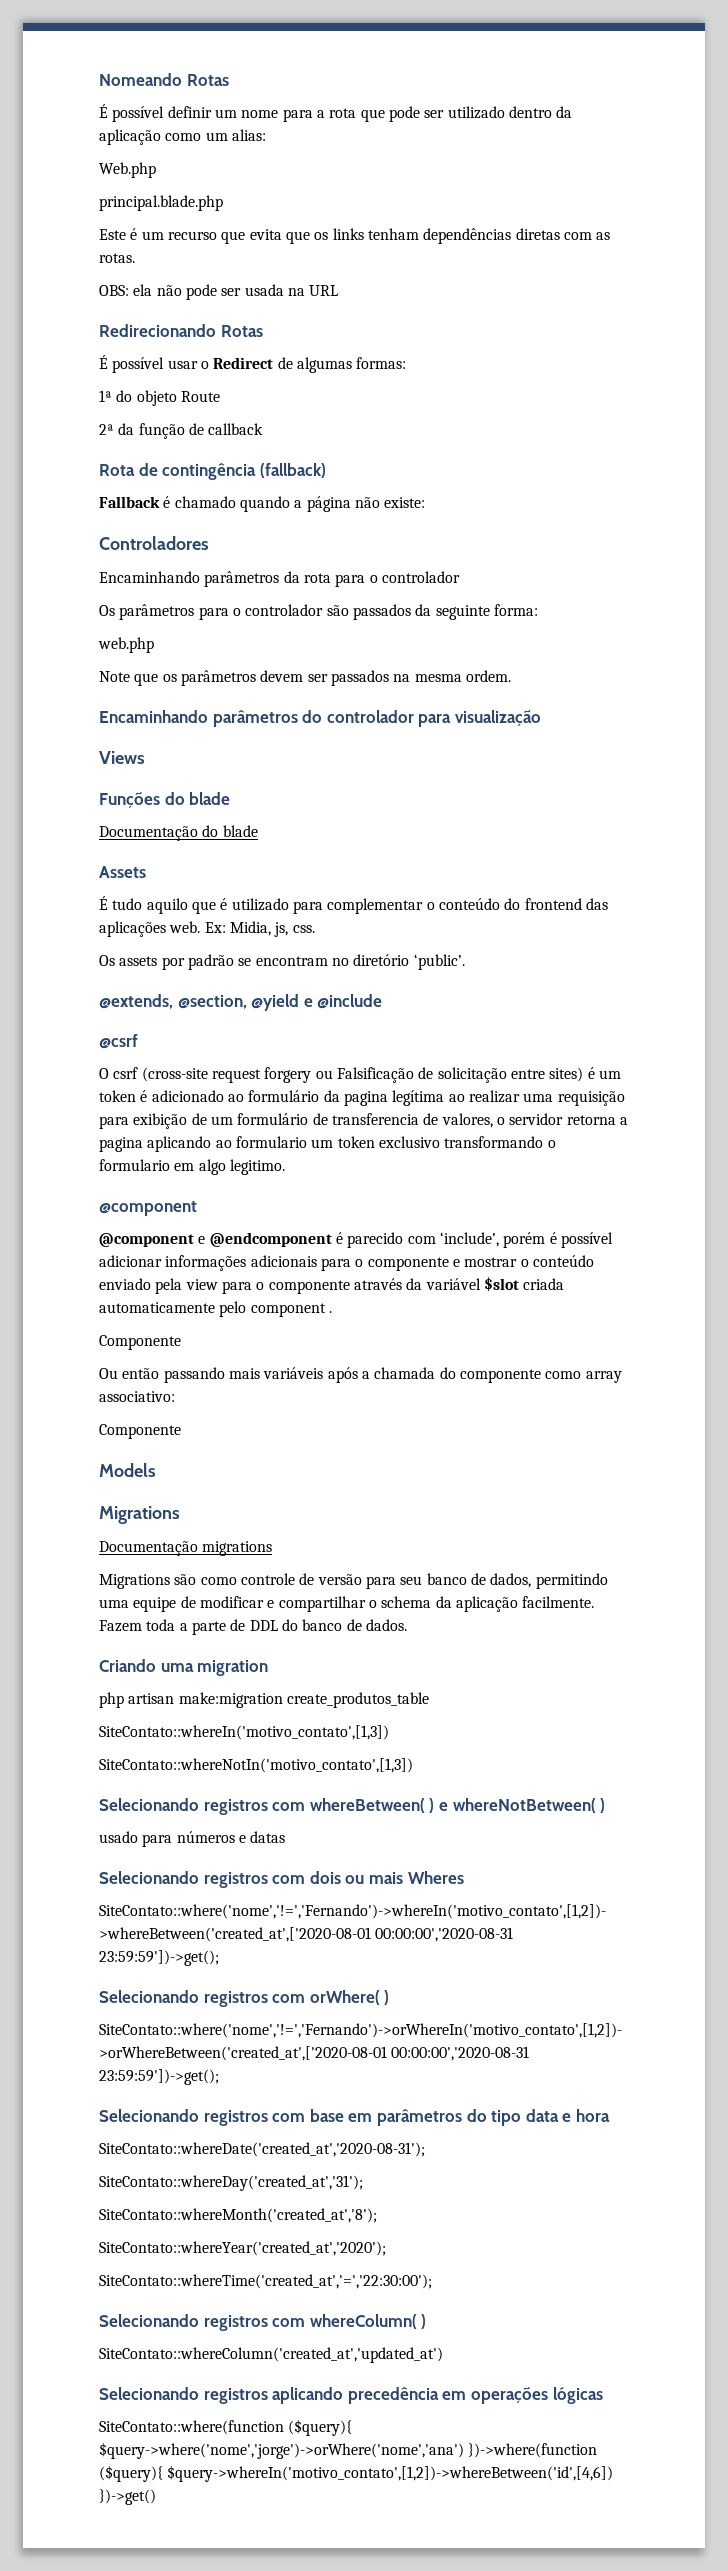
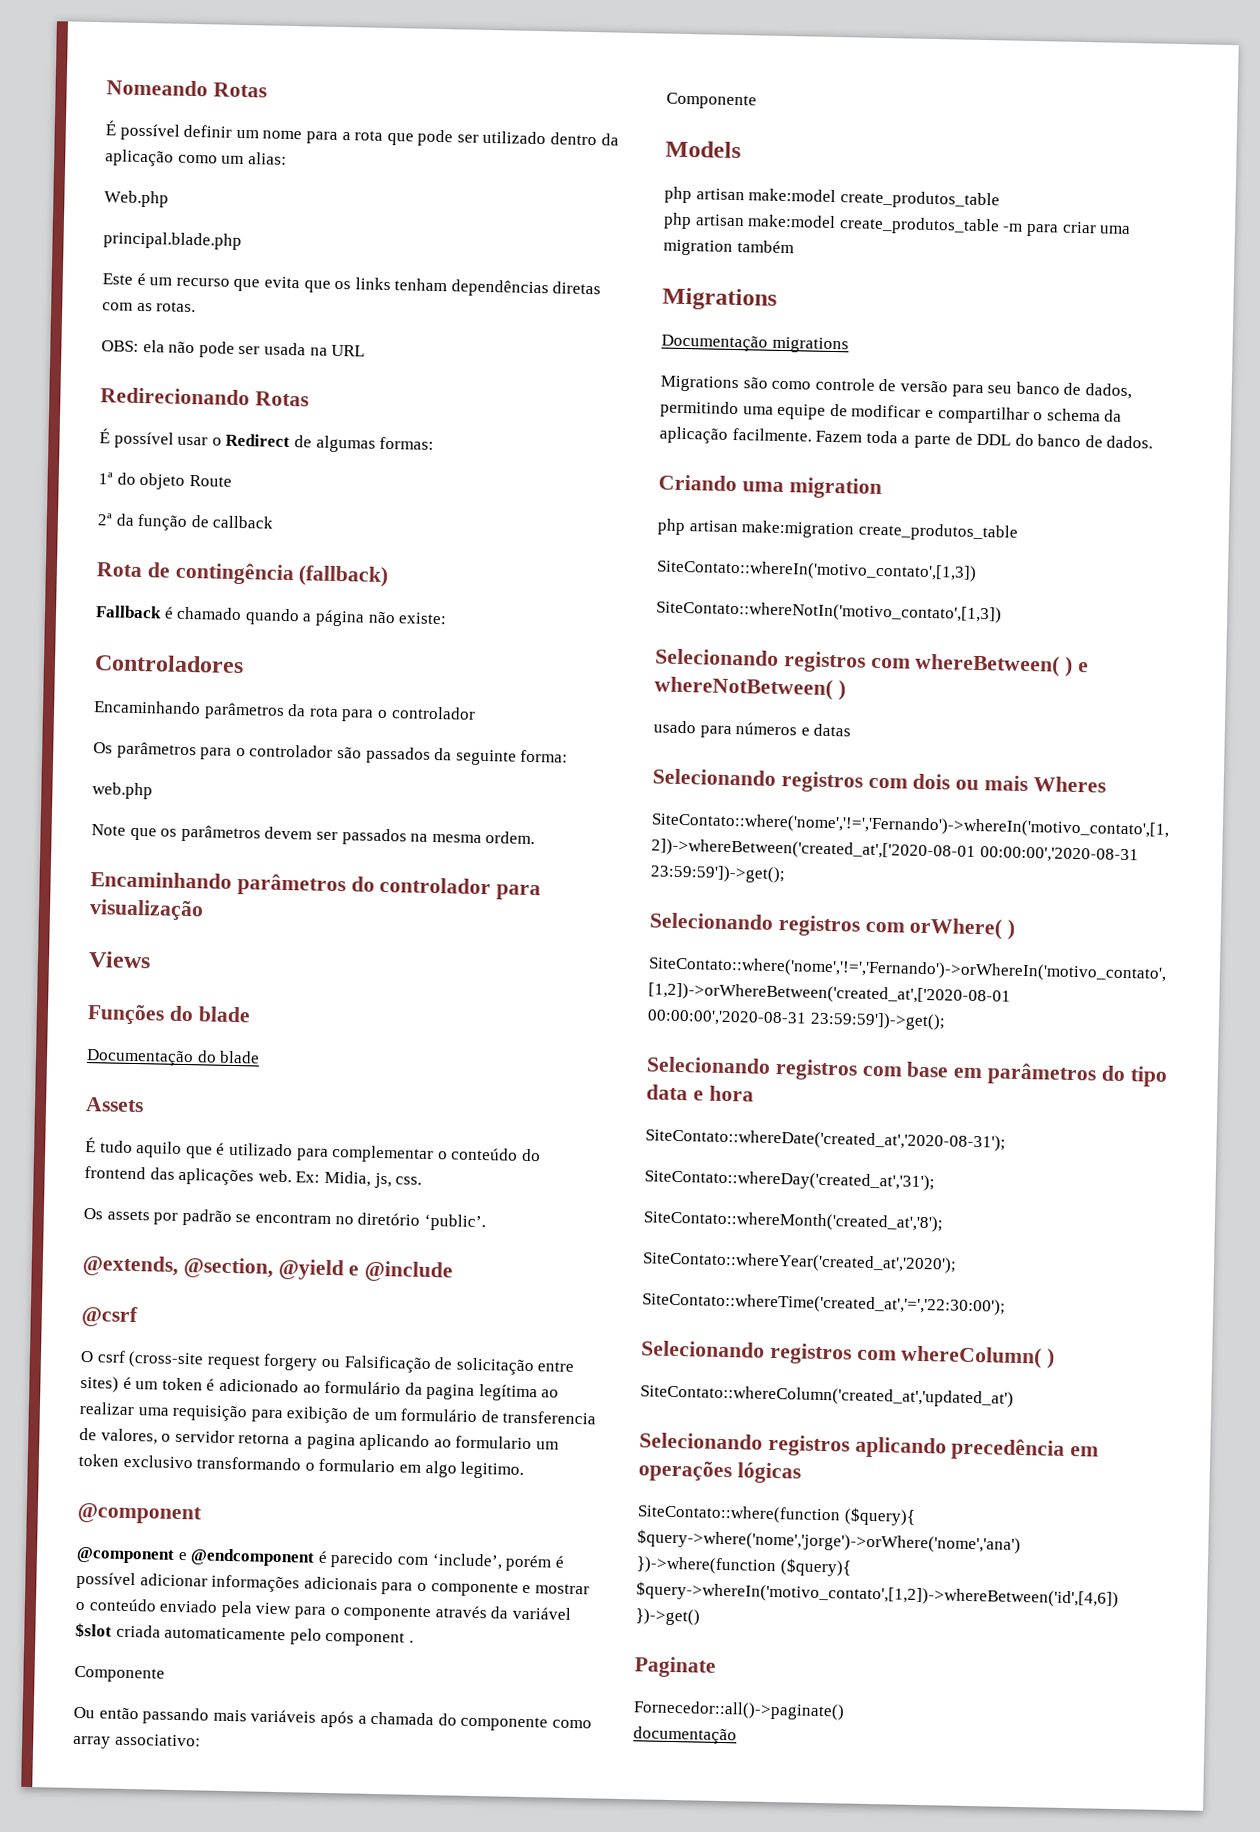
(156, 1470) none -> [664,186,1000,210] [663,212,1132,237] [663,239,794,256] // php artisan make:model create_produtos_table // php artisan make:model create_produtos_table -m para criar uma migration também
(156, 2497) none -> [634,1656,716,1678] [633,1700,845,1721] [633,1726,737,1745] // Paginate // Fornecedor::all()->paginate() // documentação

